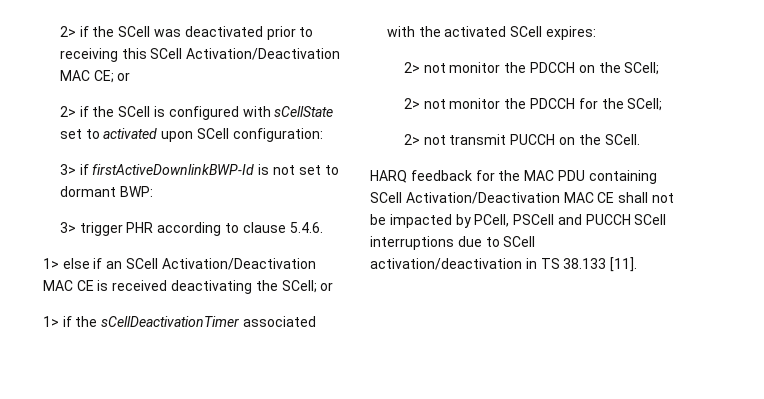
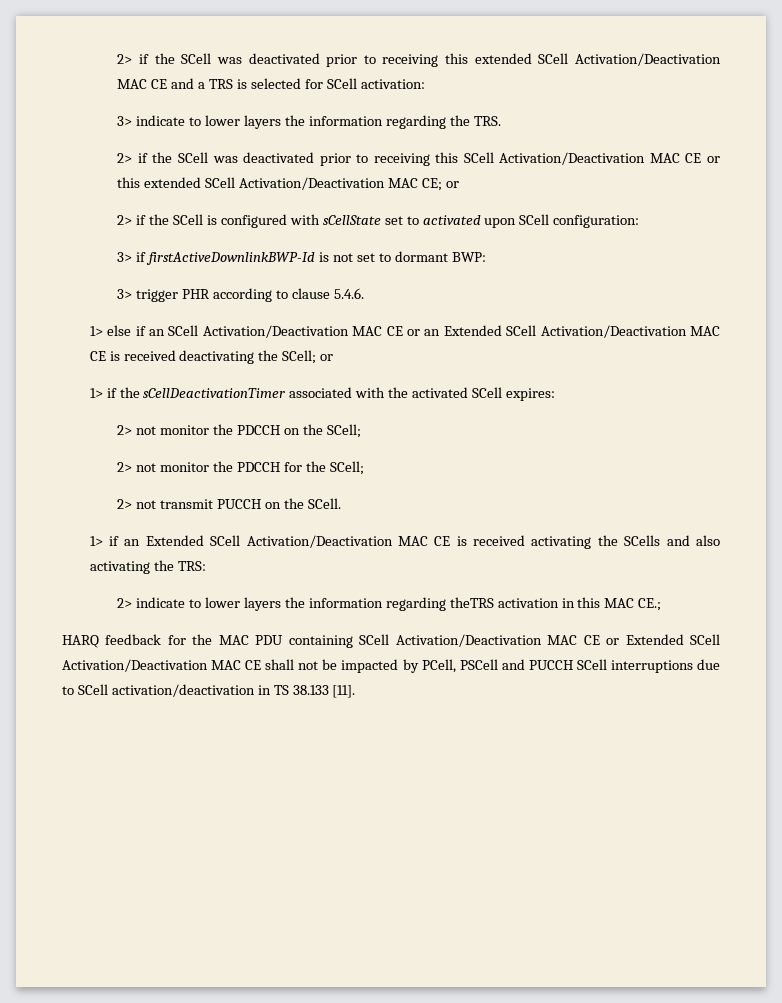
(147, 53) none -> [474,53,721,66] [117,78,425,89] [117,115,501,129] [117,152,721,166] [117,177,202,188] extended SCell Activation/Deactivation MAC CE and a TRS is selected for SCell activation: // 3> indicate to lower layers the information regarding the TRS. // 2> if the SCell was deactivated prior to receiving this SCell Activation/Deactivation MAC CE or this extended
(94, 285) none -> [406,325,720,338] [89,351,106,361] or an Extended SCell Activation/Deactivation MAC CE
(640, 139) none -> [89,535,721,549] [89,560,206,574] [117,597,662,611] // 1> if an Extended SCell Activation/Deactivation MAC CE is received activating the SCells and also activating the TRS: // 2> indicate to lower layers the information regarding theTRS activation in this MAC CE.;
(615, 197) none -> [606,634,720,645] [62,659,262,672] or Extended SCell Activation/Deactivation MAC CE

